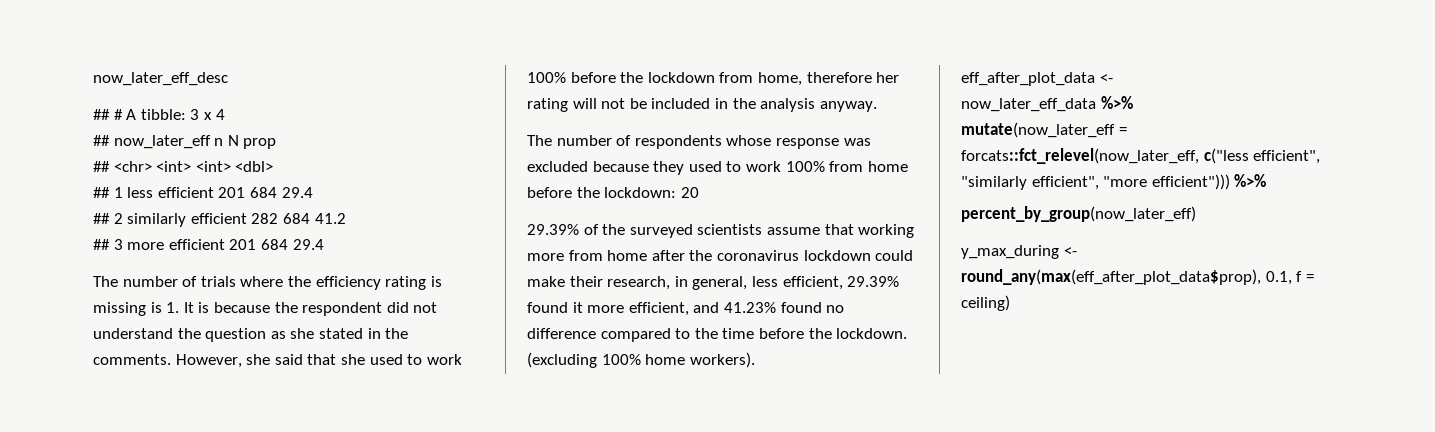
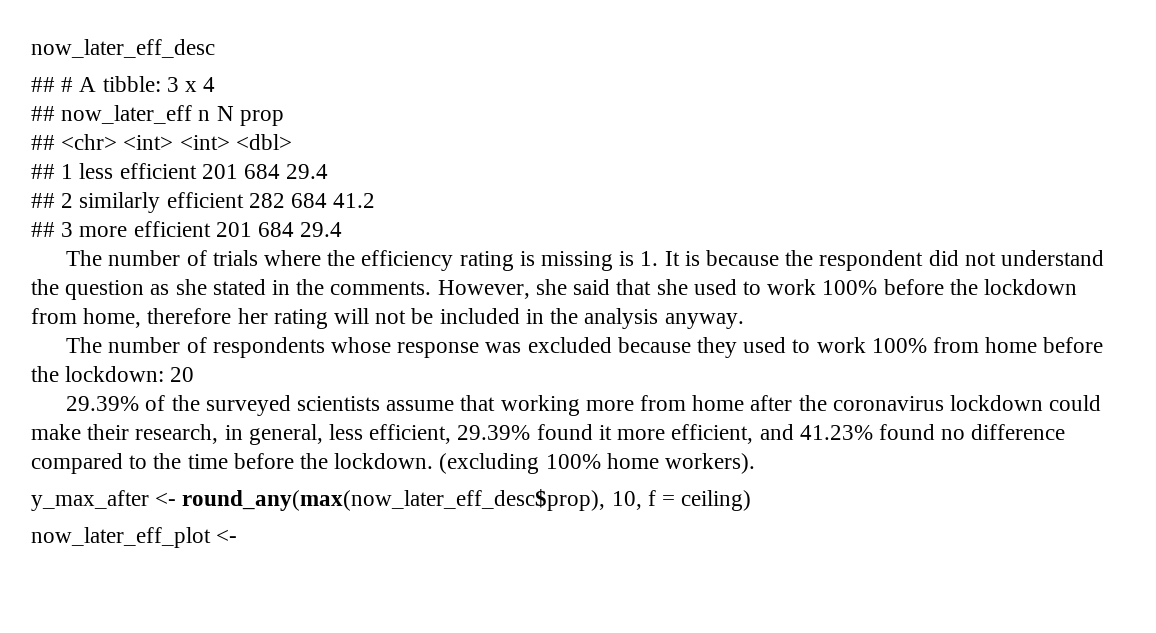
[961,72,1113,86] [961,96,1133,112] [961,122,1127,138] [961,148,1321,164] [961,174,1267,190] [961,206,1196,222] [961,245,1077,259] [961,269,1292,285] eff_after_plot_data <- // now_later_eff_data %>% // mutate(now_later_eff = forcats::fct_relevel(now_later_eff, c("less efficient", "similarly efficient", "more efficient"))) %>% // percent_by_group(now_later_eff) // y_max_during <- round_any(max(eff_after_plot_data$prop), 0.1, -> [31,489,642,511] y_max_after <- round_any(max(now_later_eff_desc$prop), 10,
(1010, 303) none -> [31,527,238,548] // now_later_eff_plot <-

